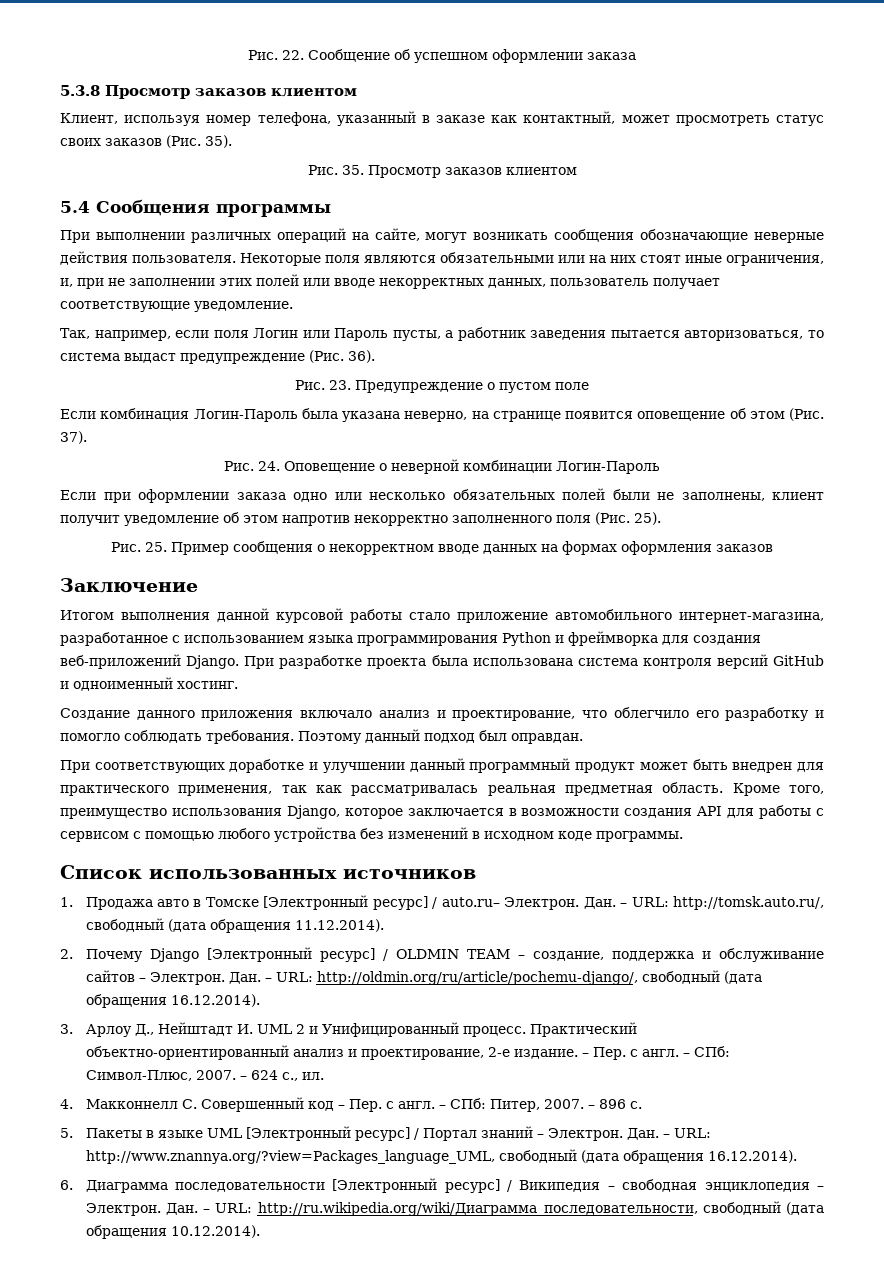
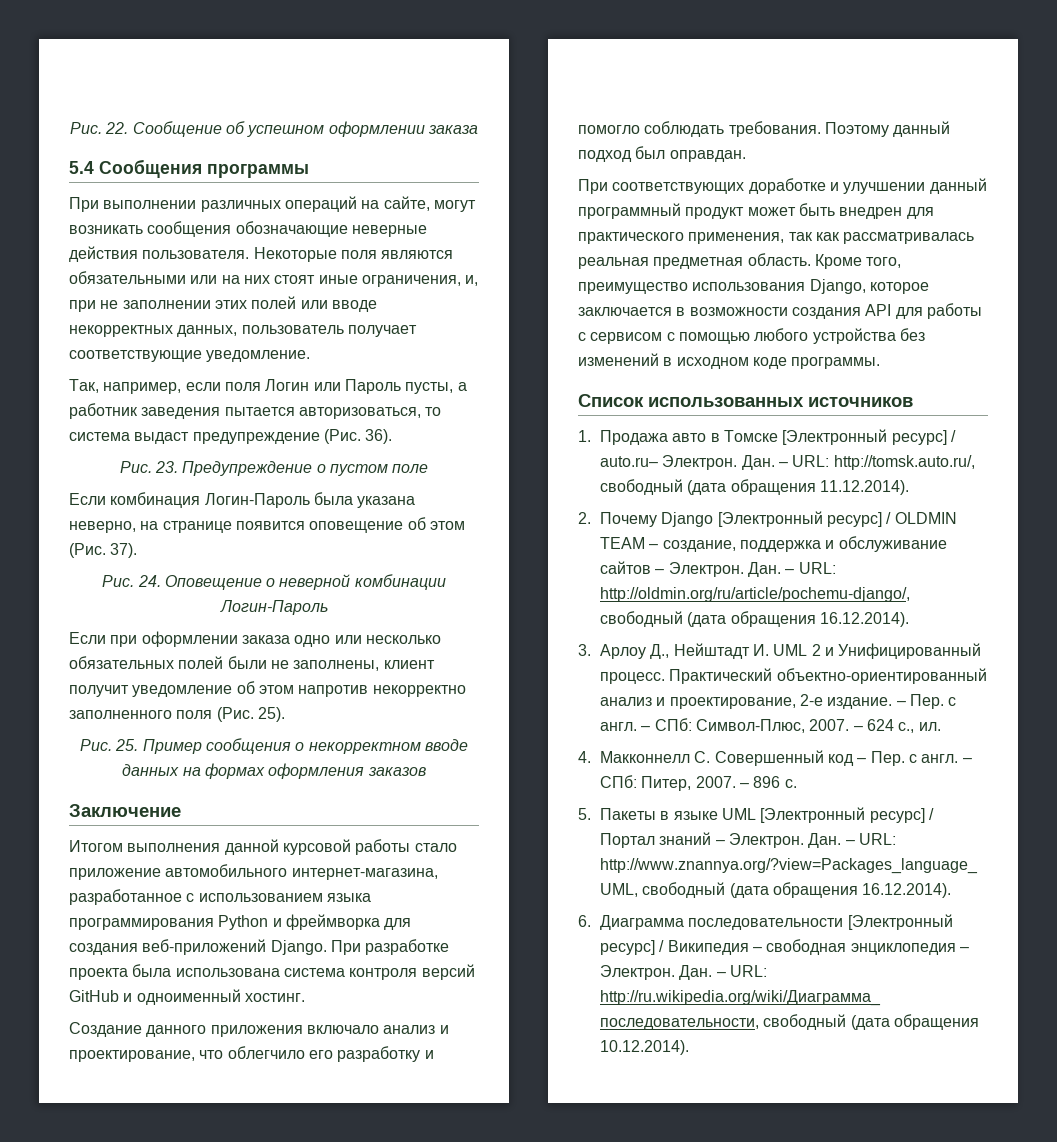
[60,85,357,99] [60,111,824,126] [60,135,232,148] [307,165,577,178] // 5.3.8 Просмотр заказов клиентом // Клиент, используя номер телефона, указанный в заказе как контактный, может просмотреть статус своих заказов (Рис. 35). // Рис. 35. Просмотр заказов клиентом -> (478, 129) none

